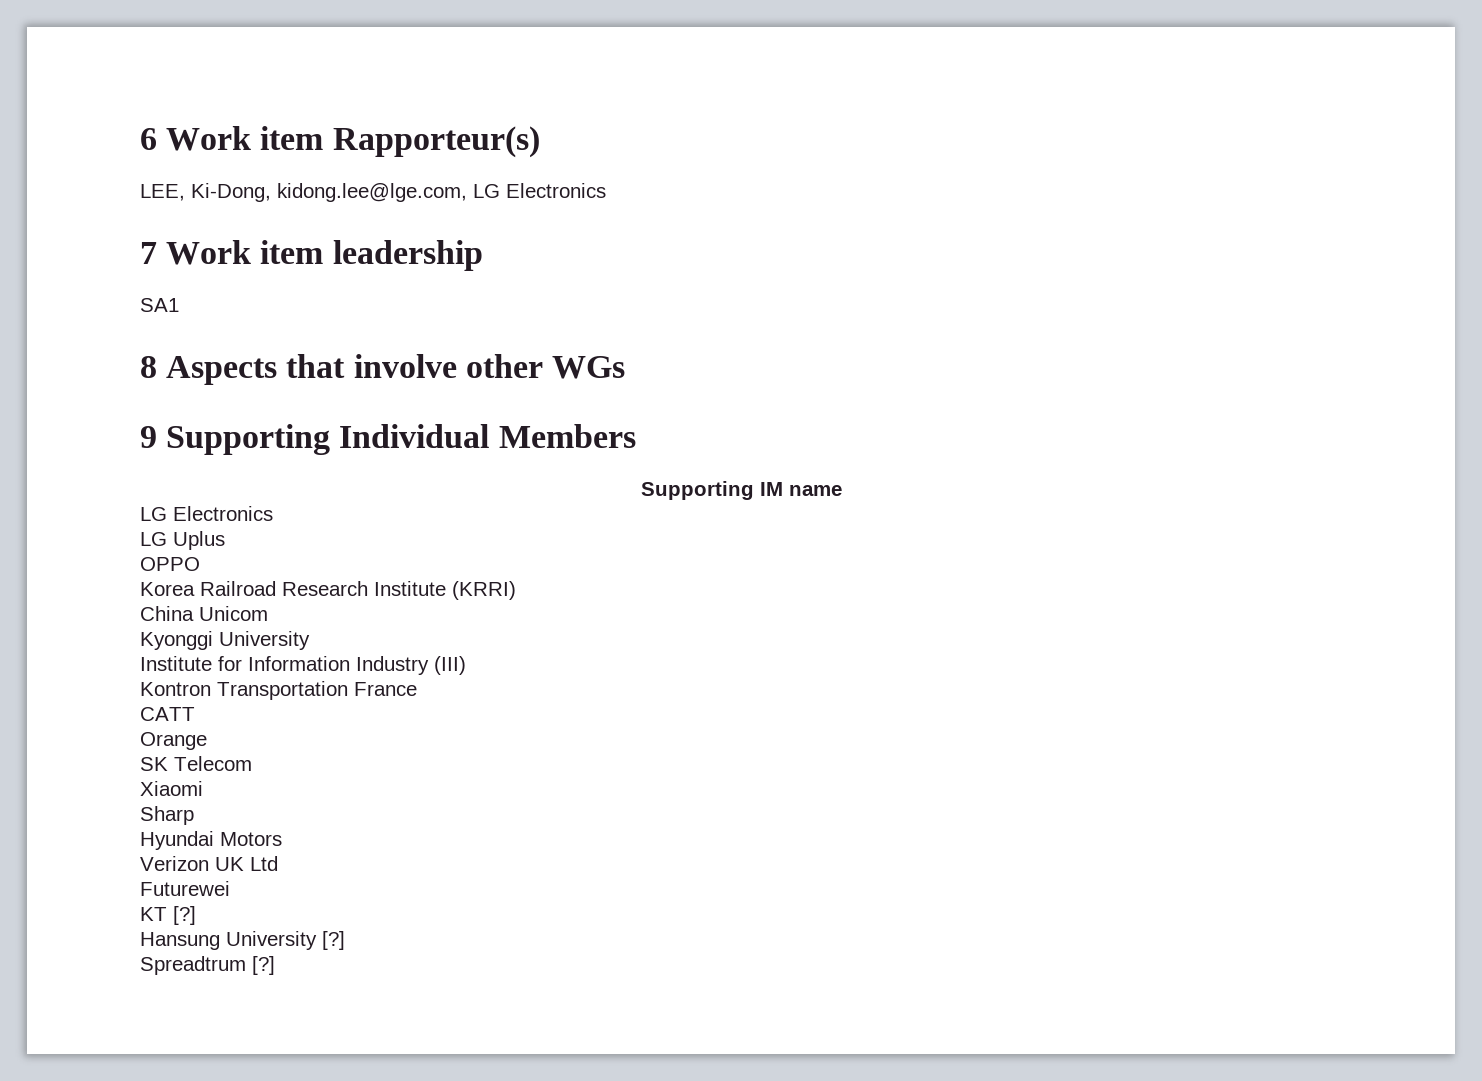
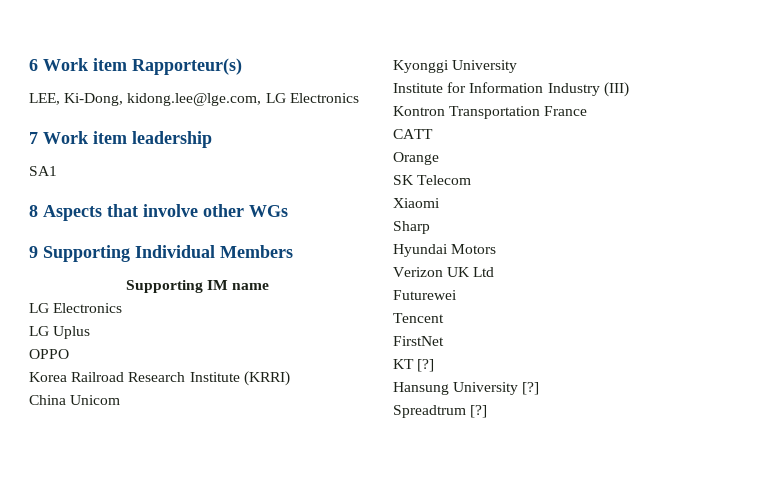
(230, 888) none -> [393,313,444,323] [393,336,444,346] // Tencent // FirstNet

